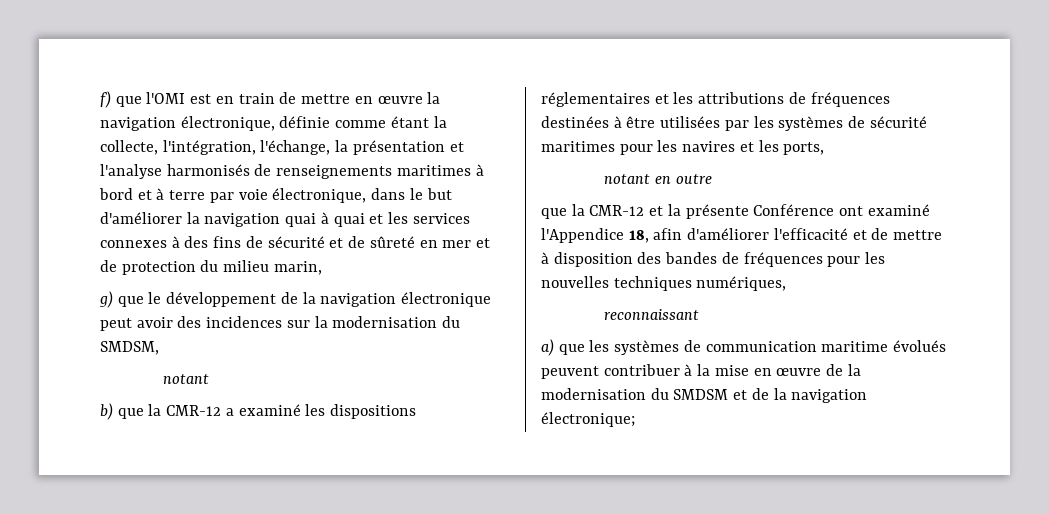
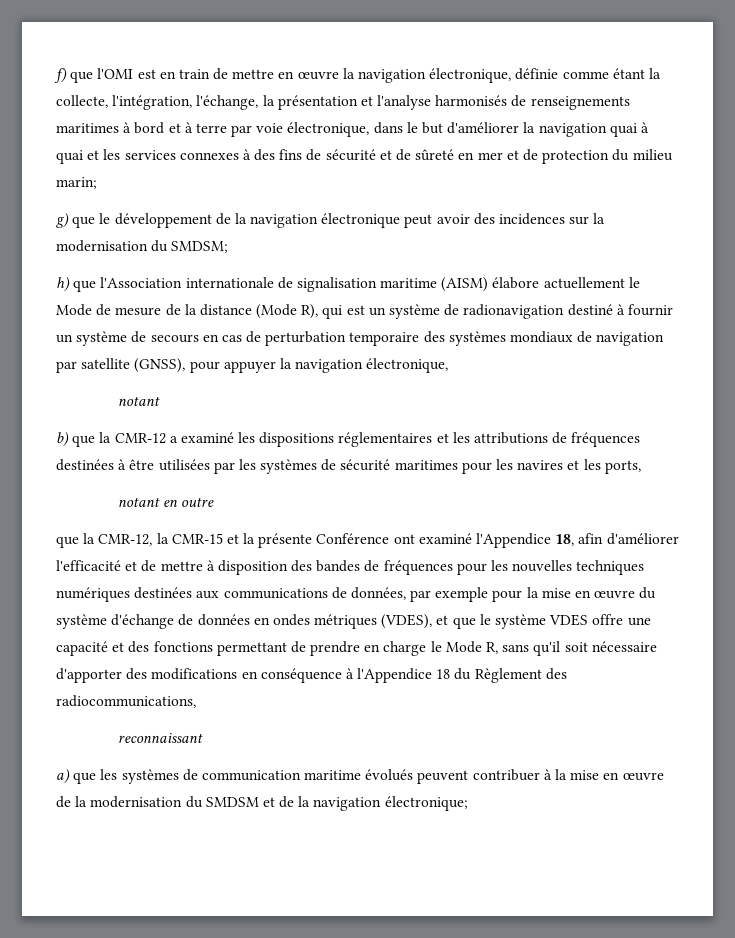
[273,261,322,275] marin, -> [56,177,97,189] marin;
[100,341,159,355] SMDSM, -> [171,241,229,253] [56,277,640,292] [56,304,673,319] [56,331,665,346] [56,358,449,373] SMDSM; // h) que l'Association internationale de signalisation maritime (AISM) élabore actuellement le Mode de mesure de la distance (Mode R), qui est un système de radionavigation destiné à fournir un système de secours en cas de perturbation temporaire des systèmes mondiaux de navigation par satellite (GNSS), pour appuyer la navigation électronique,
[589,205,645,216] CMR-12 -> [98,533,223,546] CMR-12, la CMR-15
[696,276,787,291] numériques, -> [56,587,657,602] [56,614,651,629] [56,641,657,656] [56,668,567,683] [56,695,196,708] numériques destinées aux communications de données, par exemple pour la mise en œuvre du système d'échange de données en ondes métriques (VDES), et que le système VDES offre une capacité et des fonctions permettant de prendre en charge le Mode R, sans qu'il soit nécessaire d'apporter des modifications en conséquence à l'Appendice 18 du Règlement des radiocommunications,

